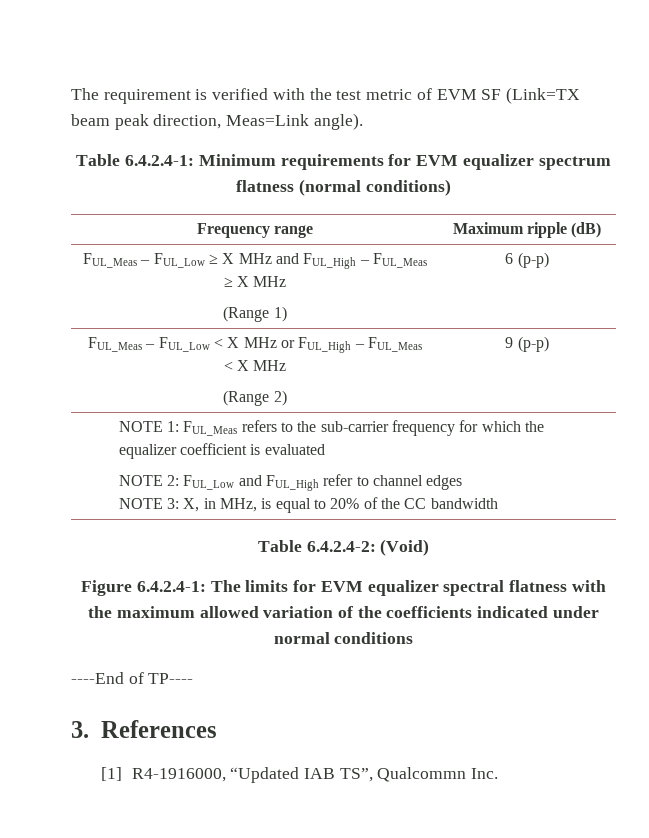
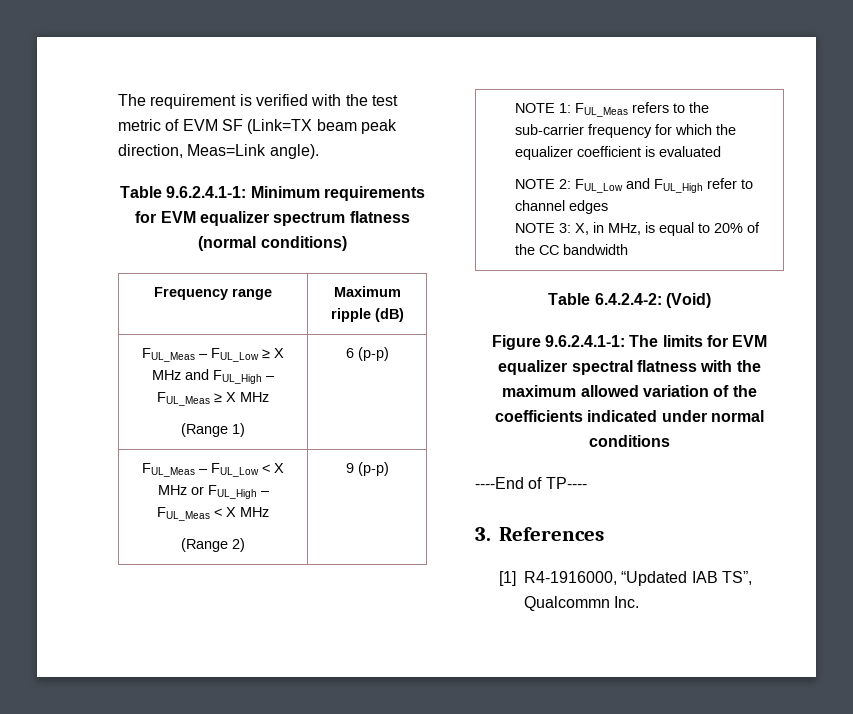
[125,155,195,166] 6.4.2.4-1: -> [166,186,247,198] 9.6.2.4.1-1:
[136,581,206,592] 6.4.2.4-1: -> [545,335,626,347] 9.6.2.4.1-1:

